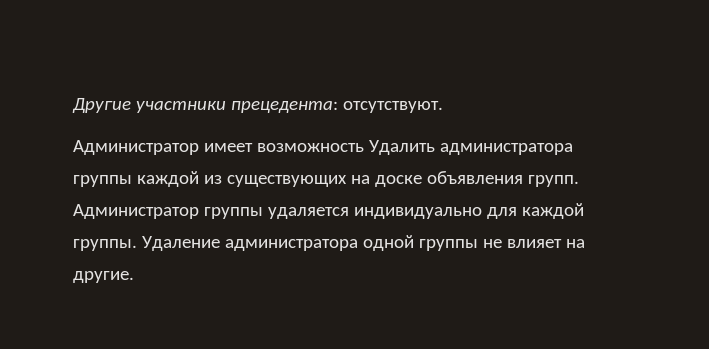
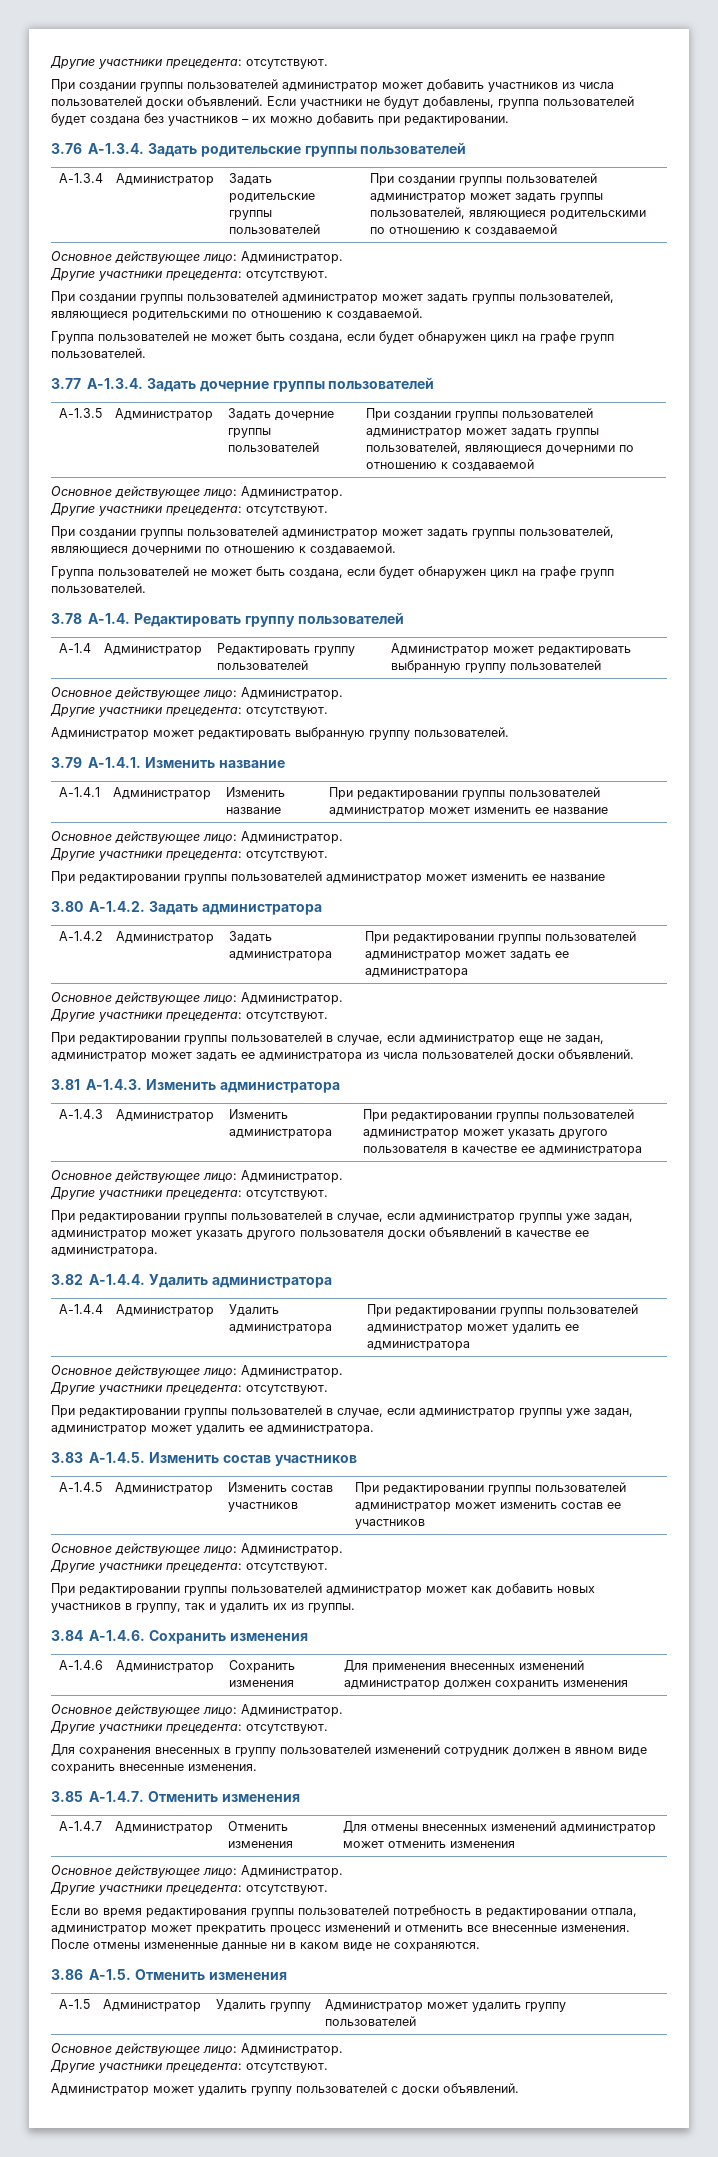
[72,98,443,113] [73,140,573,155] [73,171,579,187] [73,203,584,219] [73,235,585,251] [73,271,134,283] Другие участники прецедента: отсутствуют. // Администратор имеет возможность Удалить администратора группы каждой из существующих на доске объявления групп. Администратор группы удаляется индивидуально для каждой группы. Удаление администратора одной группы не влияет на другие. -> [50,56,328,69] [51,79,614,92] [51,96,634,109] [51,113,509,126] [51,142,467,157] [58,173,103,183] [115,173,214,186] [228,173,272,185] [228,193,315,203] [228,210,272,220] [228,224,320,234] [369,173,597,186] [369,193,603,203] [369,207,646,220] [369,224,557,236] [51,251,343,264] [50,268,328,281] [51,291,614,304] [51,308,423,321] [51,331,614,344] [51,348,146,358] [51,377,435,392] [58,408,102,418] [114,408,213,421] [227,408,334,421] [227,428,271,438] [227,442,319,452] [365,408,593,421] [365,428,599,438] [365,442,634,455] [365,459,534,471] [51,486,343,499] [50,503,328,516] [51,526,614,539] [51,543,396,556] [51,566,614,579] [51,583,146,593] [51,612,404,627] [58,643,91,653] [103,643,202,656] [216,643,355,656] [216,660,308,670] [390,643,631,656] [390,660,601,673] [51,687,343,700] [50,704,328,717] [51,727,509,740] [51,757,285,768] [58,787,100,797] [112,787,211,800] [225,787,285,797] [225,807,281,814] [328,787,600,800] [328,807,608,817] [51,831,343,844] [50,848,328,861] [51,871,605,884] [51,901,322,915] [58,931,103,941] [115,931,214,944] [228,931,272,943] [228,951,332,961] [364,931,636,944] [364,951,569,961] [364,968,468,978] [51,992,343,1005] [50,1009,328,1022] [51,1032,604,1045] [51,1049,634,1062] [51,1079,340,1093] [58,1109,103,1119] [115,1109,214,1122] [228,1109,288,1119] [228,1129,332,1139] [362,1109,634,1122] [362,1129,608,1139] [362,1146,642,1156] [51,1170,343,1183] [50,1187,328,1200] [51,1210,633,1223] [51,1227,589,1240] [51,1247,158,1257] [51,1274,332,1288] [58,1304,103,1314] [115,1304,214,1317] [228,1304,279,1316] [228,1324,332,1334] [366,1304,638,1317] [366,1324,579,1334] [366,1341,470,1351] [51,1365,343,1378] [50,1382,328,1395] [51,1405,633,1418] [51,1425,374,1435] [51,1452,357,1466] [58,1482,102,1492] [114,1482,213,1495] [227,1482,333,1492] [227,1502,298,1512] [354,1482,626,1495] [354,1502,621,1512] [354,1519,425,1529] [51,1543,343,1556] [50,1560,328,1573] [51,1583,595,1596] [51,1603,355,1613] [51,1630,308,1644] [58,1660,103,1670] [115,1660,214,1673] [228,1660,295,1673] [228,1680,294,1687] [343,1660,584,1673] [343,1680,628,1690] [51,1704,343,1717] [50,1721,328,1734] [51,1744,647,1757] [51,1764,257,1774] [51,1791,300,1802] [58,1821,102,1831] [114,1821,213,1834] [227,1821,288,1831] [227,1841,293,1848] [342,1821,656,1834] [342,1841,515,1848] [51,1865,343,1878] [50,1882,328,1895] [51,1905,637,1918] [51,1922,630,1935] [51,1939,480,1952] [51,1969,287,1980] [58,1999,90,2009] [102,1999,201,2012] [215,1999,311,2012] [324,1999,566,2012] [324,2016,416,2026] [51,2043,343,2056] [50,2060,328,2073] [51,2083,519,2096] Другие участники прецедента: отсутствуют. // При создании группы пользователей администратор может добавить участников из числа пользователей доски объявлений. Если участники не будут добавлены, группа пользователей будет создана без участников – их можно добавить при редактировании. // 3.76 A-1.3.4. Задать родительские группы пользователей // A-1.3.4 | Администратор | Задать родительские группы пользователей | При создании группы пользователей администратор может задать группы пользователей, являющиеся родительскими по отношению к создаваемой // Основное действующее лицо: Администратор. // Другие участники прецедента: отсутствуют. // При создании группы пользователей администратор может задать группы пользователей, являющиеся родительскими по отношению к создаваемой. // Группа пользователей не может быть создана, если будет обнаружен цикл на графе групп пользователей. // 3.77 A-1.3.4. Задать дочерние группы пользователей // A-1.3.5 | Администратор | Задать дочерние группы пользователей | При создании группы пользователей администратор может задать группы пользователей, являющиеся дочерними по отношению к создаваемой // Основное действующее лицо: Администратор. // Другие участники прецедента: отсутствуют. // При создании группы пользователей администратор может задать группы пользователей, являющиеся дочерними по отношению к создаваемой. // Группа пользователей не может быть создана, если будет обнаружен цикл на графе групп пользователей. // 3.78 A-1.4. Редактировать группу пользователей // A-1.4 | Администратор | Редактировать группу пользователей | Администратор может редактировать выбранную группу пользователей // Основное действующее лицо: Администратор. // Другие участники прецедента: отсутствуют. // Администратор может редактировать выбранную группу пользователей. // 3.79 A-1.4.1. Изменить название // A-1.4.1 | Администратор | Изменить название | При редактировании группы пользователей администратор может изменить ее название // Основное действующее лицо: Администратор. // Другие участники прецедента: отсутствуют. // При редактировании группы пользователей администратор может изменить ее название // 3.80 A-1.4.2. Задать администратора // A-1.4.2 | Администратор | Задать администратора | При редактировании группы пользователей администратор может задать ее администратора // Основное действующее лицо: Администратор. // Другие участники прецедента: отсутствуют. // При редактировании группы пользователей в случае, если администратор еще не задан, администратор может задать ее администратора из числа пользователей доски объявлений. // 3.81 A-1.4.3. Изменить администратора // A-1.4.3 | Администратор | Изменить администратора | При редактировании группы пользователей администратор может указать другого пользователя в качестве ее администратора // Основное действующее лицо: Администратор. // Другие участники прецедента: отсутствуют. // При редактировании группы пользователей в случае, если администратор группы уже задан, администратор может указать другого пользователя доски объявлений в качестве ее администратора. // 3.82 A-1.4.4. Удалить администратора // A-1.4.4 | Администратор | Удалить администратора | При редактировании группы пользователей администратор может удалить ее администратора // Основное действующее лицо: Администратор. // Другие участники прецедента: отсутствуют. // При редактировании группы пользователей в случае, если администратор группы уже задан, администратор может удалить ее администратора. // 3.83 A-1.4.5. Изменить состав участников // A-1.4.5 | Администратор | Изменить состав участников | При редактировании группы пользователей администратор может изменить состав ее участников // Основное действующее лицо: Администратор. // Другие участники прецедента: отсутствуют. // При редактировании группы пользователей администратор может как добавить новых участников в группу, так и удалить их из группы. // 3.84 A-1.4.6. Сохранить изменения // A-1.4.6 | Администратор | Сохранить изменения | Для применения внесенных изменений администратор должен сохранить изменения // Основное действующее лицо: Администратор. // Другие участники прецедента: отсутствуют. // Для сохранения внесенных в группу пользователей изменений сотрудник должен в явном виде сохранить внесенные изменения. // 3.85 A-1.4.7. Отменить изменения // A-1.4.7 | Администратор | Отменить изменения | Для отмены внесенных изменений администратор может отменить изменения // Основное действующее лицо: Администратор. // Другие участники прецедента: отсутствуют. // Если во время редактирования группы пользователей потребность в редактировании отпала, администратор может прекратить процесс изменений и отменить все внесенные изменения. После отмены измененные данные ни в каком виде не сохраняются. // 3.86 A-1.5. Отменить изменения // A-1.5 | Администратор | Удалить группу | Администратор может удалить группу пользователей // Основное действующее лицо: Администратор. // Другие участники прецедента: отсутствуют. // Администратор может удалить группу пользователей с доски объявлений.

